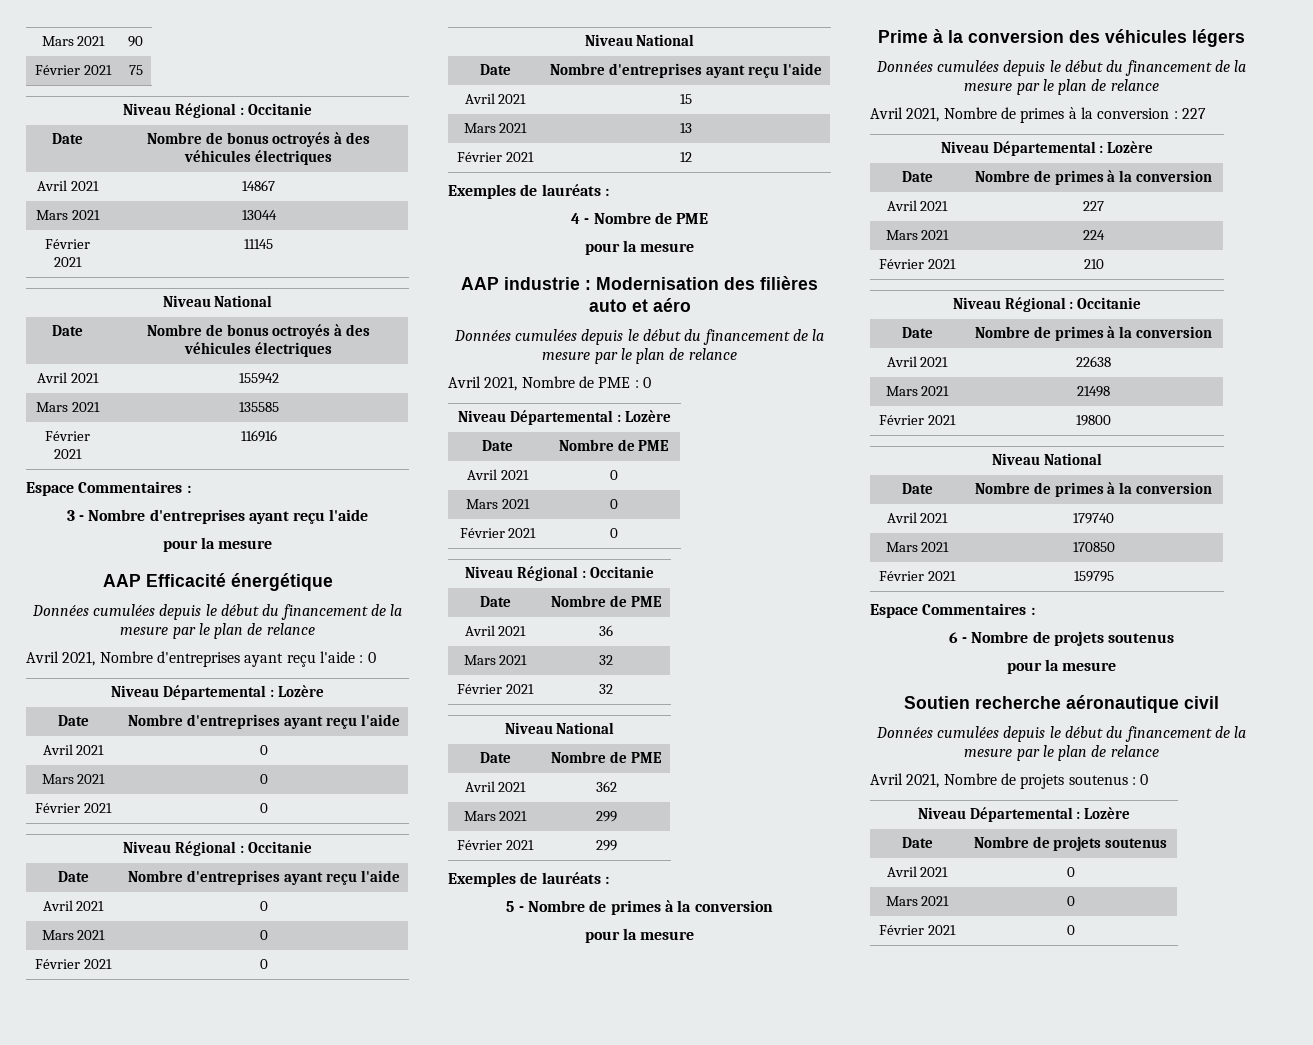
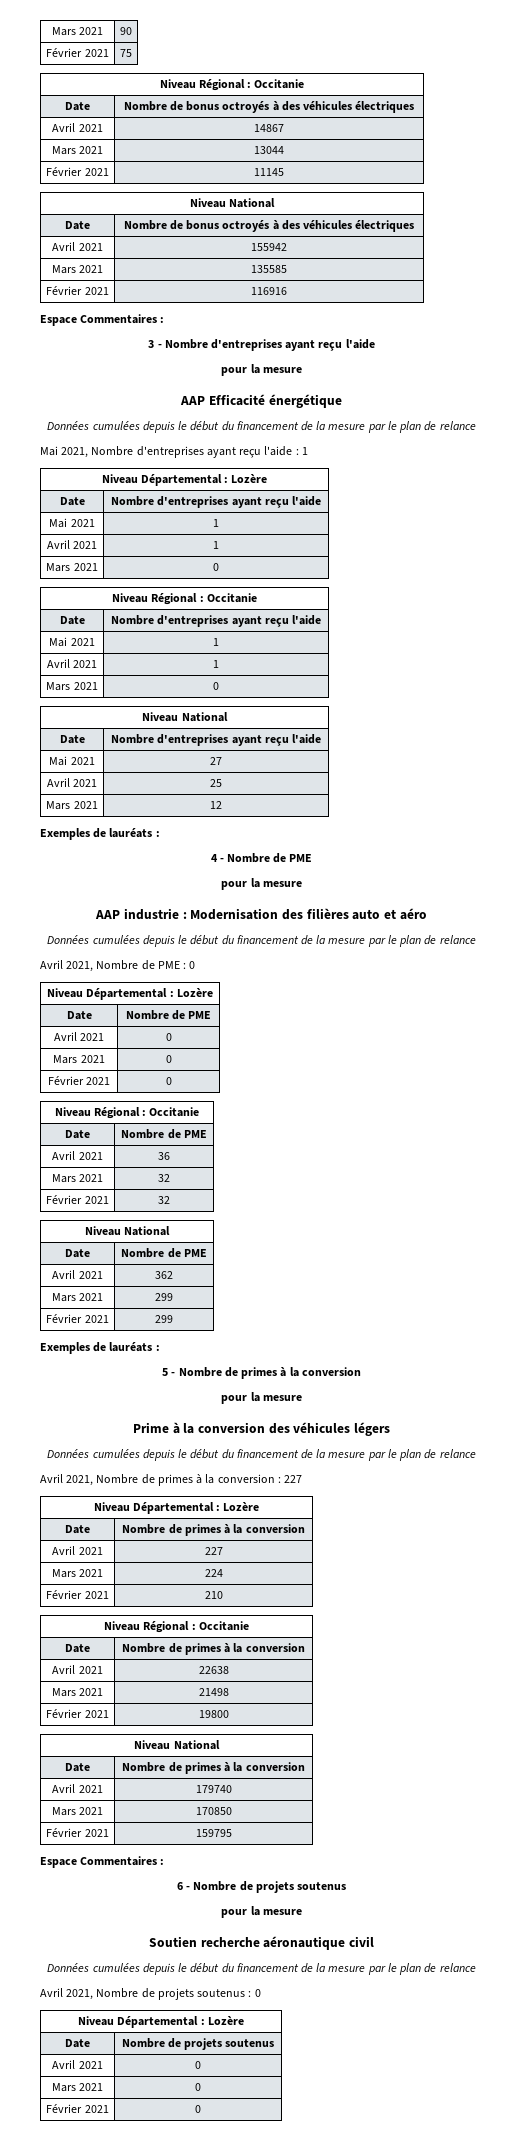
[26,651,59,663] Avril -> [40,446,58,456] Mai
[367,652,376,663] 0 -> [301,447,308,455] 1
[42,744,105,755] [260,745,268,755] [41,774,106,784] [260,774,268,784] [35,803,112,813] [260,803,268,813] // Avril 2021 | 0 // Mars 2021 | 0 // Février 2021 | 0 -> [49,518,95,528] [213,519,219,527] [46,540,98,549] [213,541,219,549] [46,563,98,572] [213,563,219,571] // Mai 2021 | 1 // Avril 2021 | 1 // Mars 2021 | 0
[42,900,105,911] [260,901,268,911] [41,930,106,940] [260,930,268,940] [35,959,112,969] [260,959,268,969] // Avril 2021 | 0 // Mars 2021 | 0 // Février 2021 | 0 -> [49,637,95,647] [213,638,219,646] [46,659,98,668] [213,660,219,668] [46,682,98,691] [213,682,219,690] // Mai 2021 | 1 // Avril 2021 | 1 // Mars 2021 | 0
[464,93,527,104] [680,94,692,104] [463,123,528,133] [680,123,692,133] [457,152,534,162] // Avril 2021 | 15 // Mars 2021 | 13 // Février 2021 -> [49,756,95,766] [210,757,222,765] [46,778,98,787] [210,779,222,787] [46,801,98,810] // Mai 2021 | 27 // Avril 2021 | 25 // Mars 2021

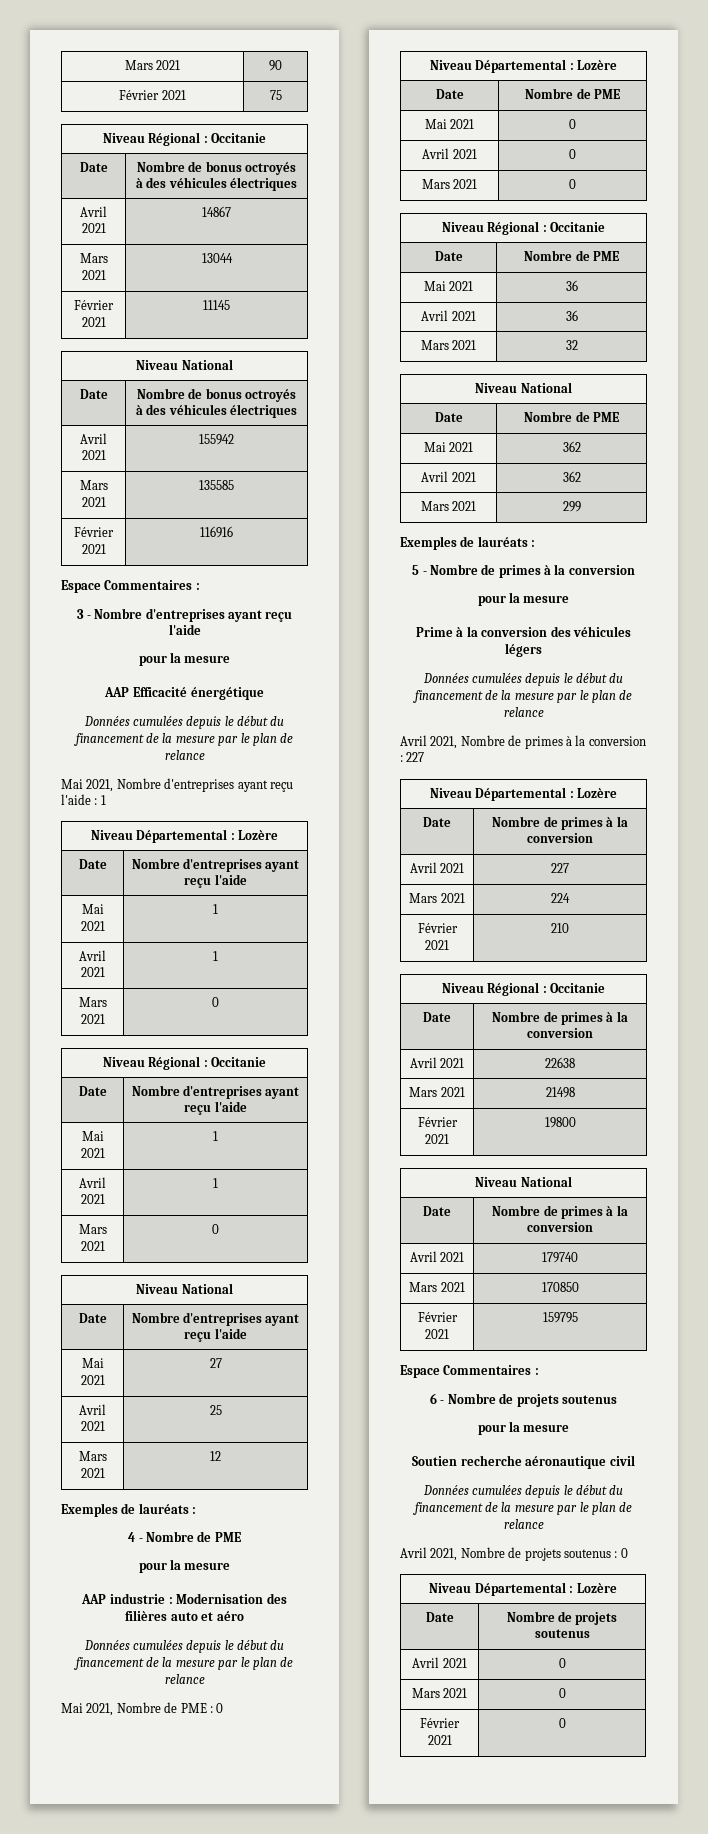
[40,960,63,969] Avril -> [61,1703,83,1713] Mai
[53,1032,105,1041] [165,1033,172,1041] [53,1055,105,1064] [165,1055,172,1063] [47,1076,111,1085] [165,1077,172,1085] // Avril 2021 | 0 // Mars 2021 | 0 // Février 2021 | 0 -> [424,119,475,129] [569,119,576,129] [422,148,477,159] [569,149,576,159] [421,179,478,189] [569,179,576,189] // Mai 2021 | 0 // Avril 2021 | 0 // Mars 2021 | 0
(207, 1134) none -> [423,281,474,291] [565,280,578,291] // Mai 2021 | 36
[46,1195,109,1204] [158,1196,170,1204] // Février 2021 | 32 -> (578, 345) none
(207, 1253) none -> [423,442,474,452] [562,441,581,452] // Mai 2021 | 362
[46,1314,109,1323] [155,1315,173,1323] // Février 2021 | 299 -> (581, 506) none

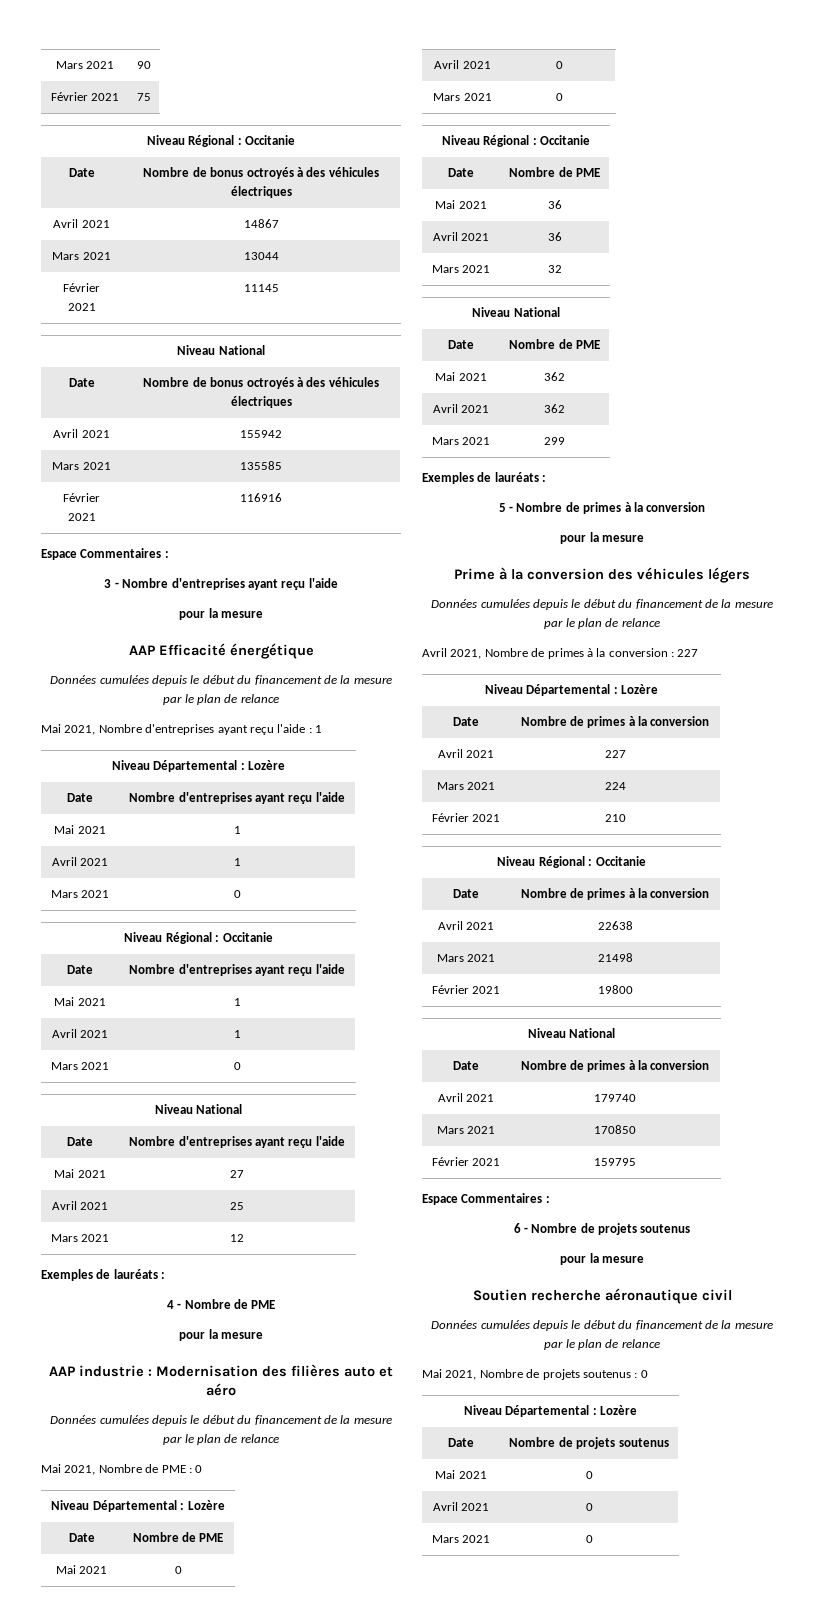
[400,1547,427,1558] Avril -> [422,1369,442,1378] Mai
[412,1657,467,1668] [558,1658,566,1668] [411,1688,468,1698] [558,1688,566,1698] [420,1718,460,1728] [427,1735,452,1745] [558,1718,566,1728] // Avril 2021 | 0 // Mars 2021 | 0 // Février 2021 | 0 -> [435,1470,487,1479] [585,1471,593,1479] [432,1502,490,1511] [585,1503,593,1511] [431,1535,491,1543] [585,1535,593,1543] // Mai 2021 | 0 // Avril 2021 | 0 // Mars 2021 | 0

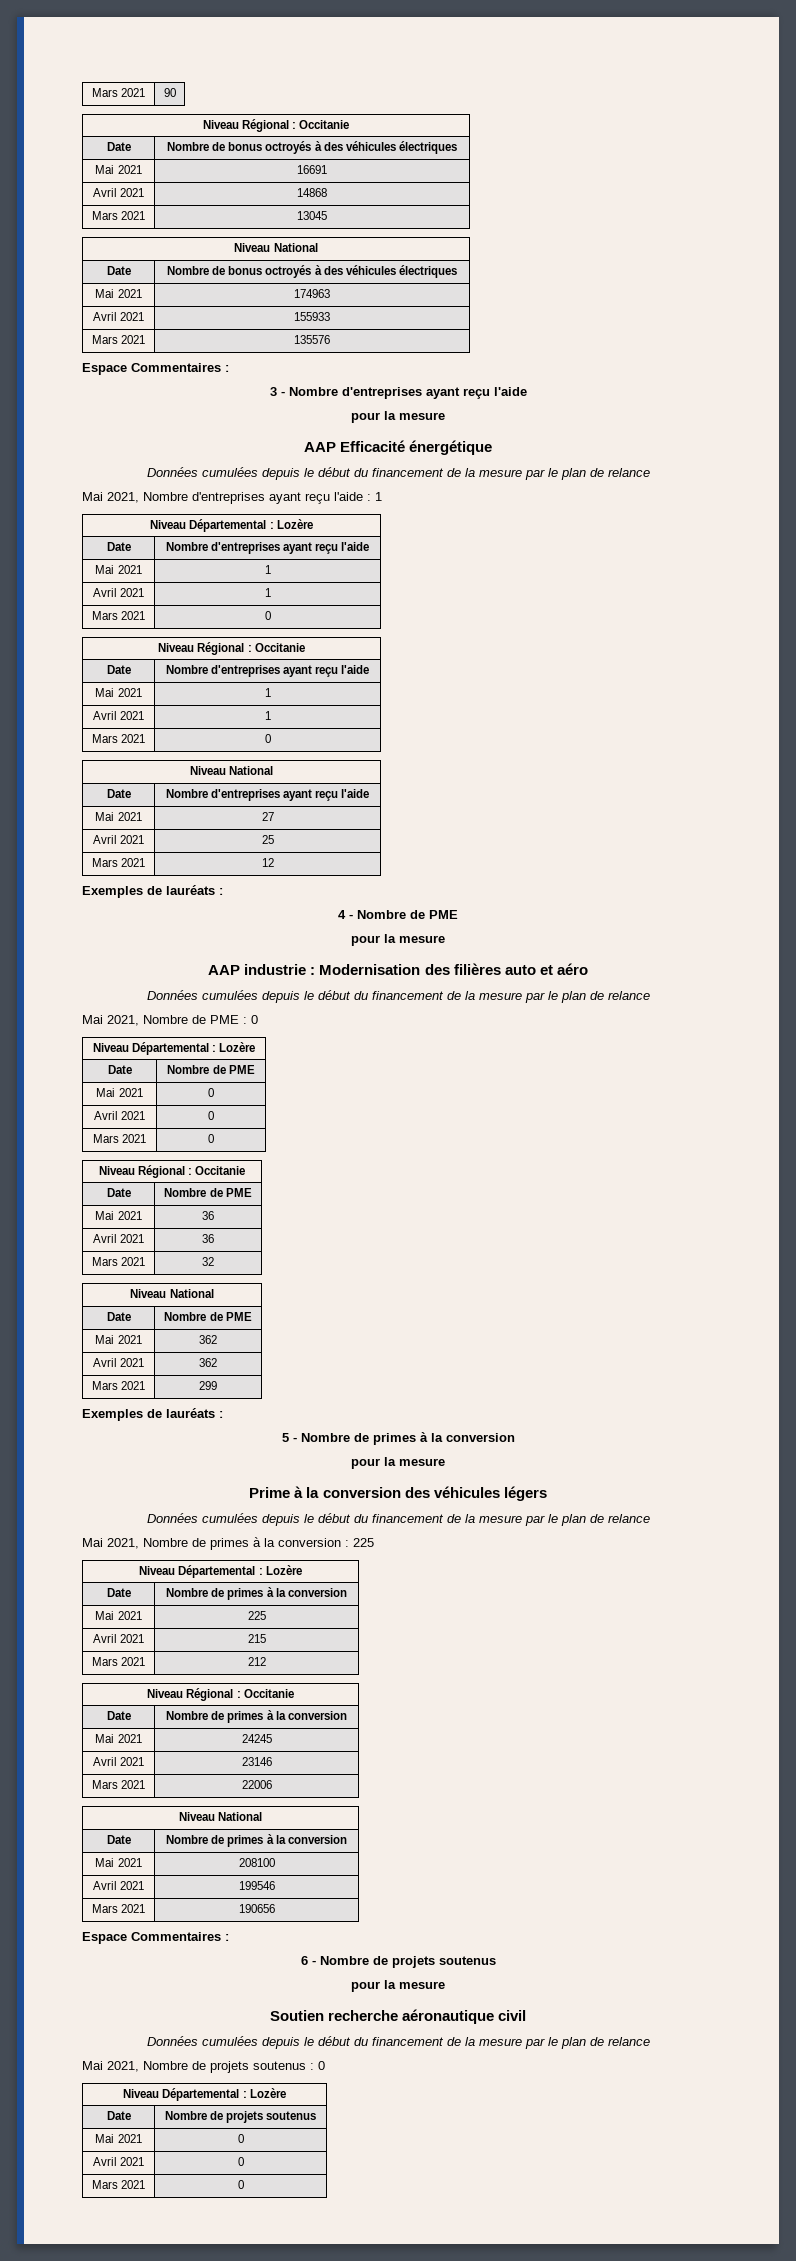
[50,92,120,101] [137,93,151,101] // Février 2021 | 75 -> (176, 92) none
[53,219,110,228] [243,219,279,228] [52,252,111,260] [243,252,279,260] [63,283,100,292] [67,303,96,311] [243,284,279,292] // Avril 2021 | 14867 // Mars 2021 | 13044 // Février 2021 | 11145 -> [95,165,142,174] [297,165,327,174] [92,188,145,197] [297,188,327,197] [91,211,146,220] [297,211,327,220] // Mai 2021 | 16691 // Avril 2021 | 14868 // Mars 2021 | 13045
[53,429,110,438] [240,430,282,438] [52,462,111,470] [240,461,282,470] [63,493,100,502] [67,513,96,521] [240,493,282,502] // Avril 2021 | 155942 // Mars 2021 | 135585 // Février 2021 | 116916 -> [95,289,142,298] [294,289,330,298] [92,312,145,321] [294,312,330,321] [91,335,146,344] [294,335,330,344] // Mai 2021 | 174963 // Avril 2021 | 155933 // Mars 2021 | 135576
[422,648,447,657] Avril -> [82,1538,103,1547] Mai
[677,649,699,657] 227 -> [353,1538,374,1547] 225
[437,749,495,758] [604,750,626,758] [436,782,496,790] [604,782,626,790] [431,813,501,822] [604,814,626,822] // Avril 2021 | 227 // Mars 2021 | 224 // Février 2021 | 210 -> [95,1611,142,1620] [247,1611,266,1620] [92,1634,145,1643] [247,1634,266,1643] [91,1657,146,1666] [247,1657,266,1666] // Mai 2021 | 225 // Avril 2021 | 215 // Mars 2021 | 212
[437,921,495,930] [597,921,633,930] [436,954,496,962] [597,953,633,962] [431,985,501,994] [597,985,633,994] // Avril 2021 | 22638 // Mars 2021 | 21498 // Février 2021 | 19800 -> [95,1734,142,1743] [241,1734,272,1743] [92,1757,145,1766] [241,1757,272,1766] [91,1780,146,1789] [241,1780,272,1789] // Mai 2021 | 24245 // Avril 2021 | 23146 // Mars 2021 | 22006
[437,1093,495,1102] [594,1094,636,1102] [436,1126,496,1134] [594,1125,636,1134] [431,1157,501,1166] [594,1158,636,1166] // Avril 2021 | 179740 // Mars 2021 | 170850 // Février 2021 | 159795 -> [95,1858,142,1867] [238,1858,275,1867] [92,1881,145,1890] [238,1881,275,1890] [91,1904,146,1913] [238,1904,275,1913] // Mai 2021 | 208100 // Avril 2021 | 199546 // Mars 2021 | 190656

